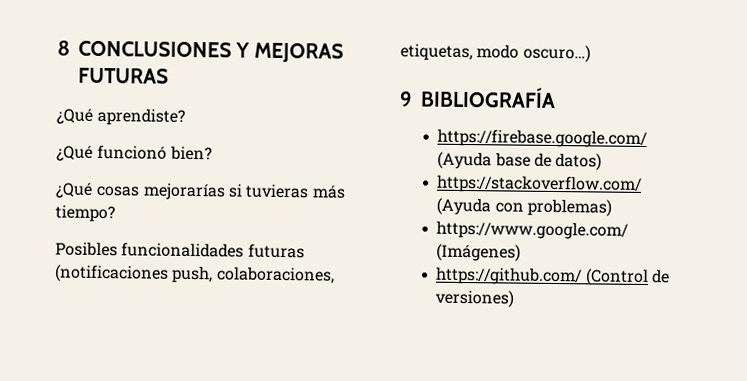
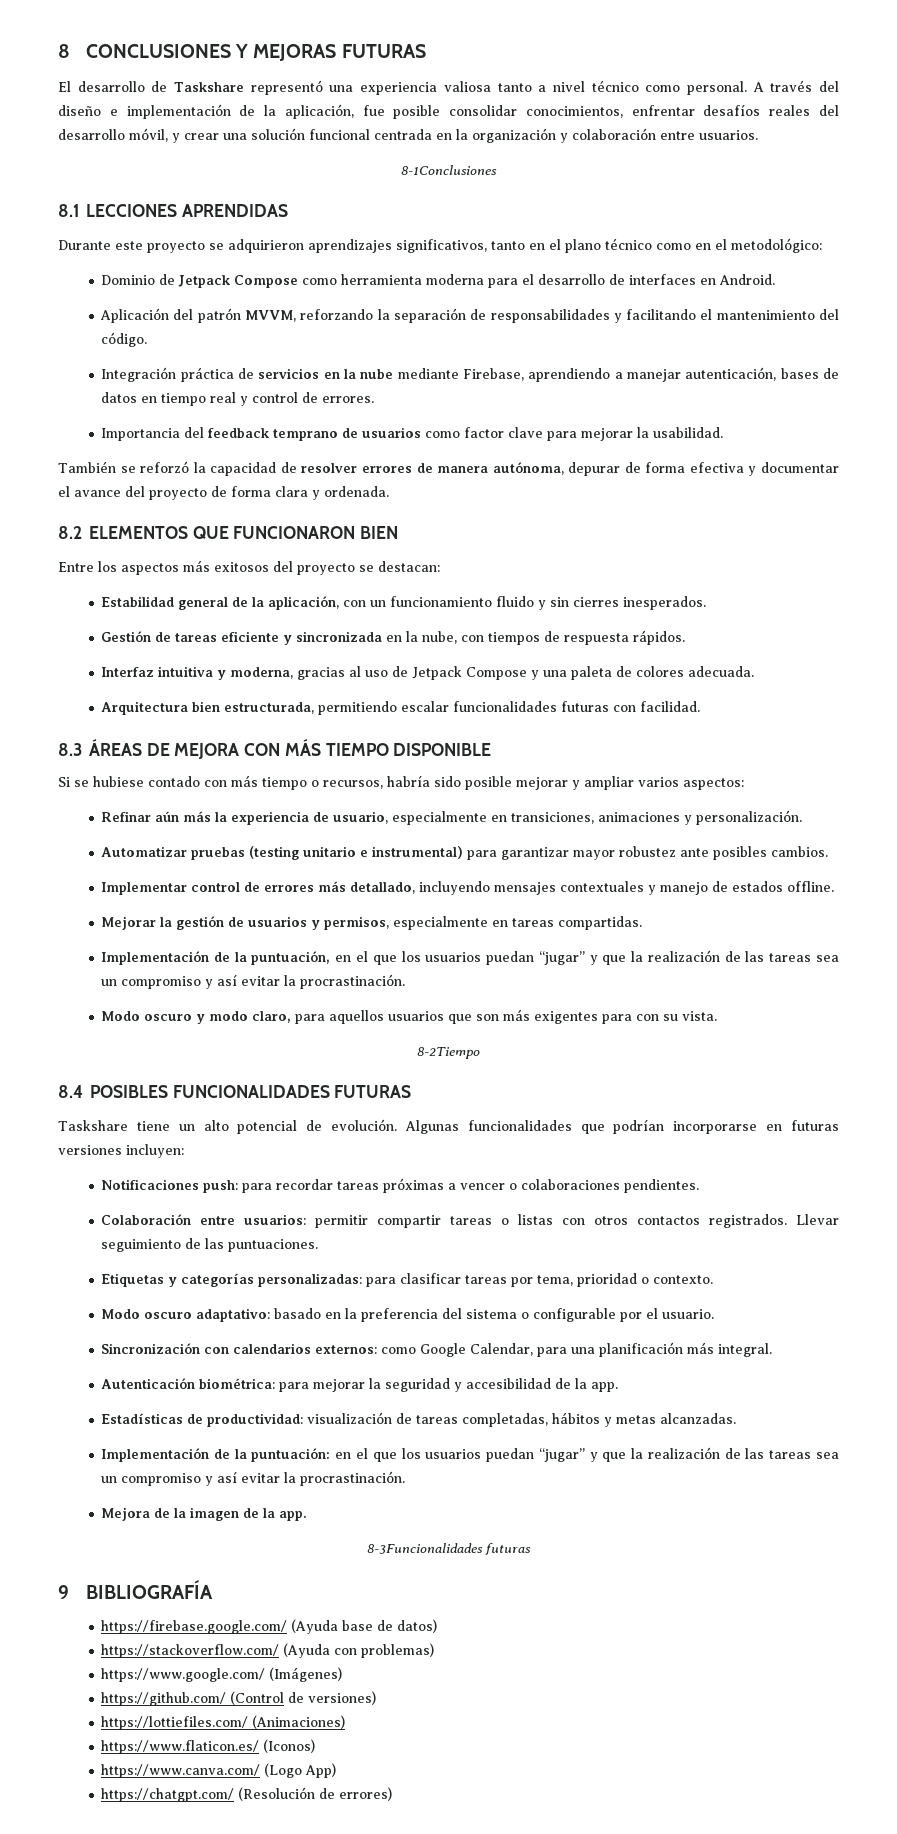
[56,107,186,126] [56,144,212,162] [55,182,346,201] [55,204,115,223] [55,241,305,259] [54,264,335,284] [400,43,591,63] ¿Qué aprendiste? // ¿Qué funcionó bien? // ¿Qué cosas mejorarías si tuvieras más tiempo? // Posibles funcionalidades futuras (notificaciones push, colaboraciones, etiquetas, modo oscuro…) -> [58,80,839,95] [58,104,839,119] [58,128,758,143] [401,165,497,175] [58,204,288,217] [58,238,822,253] [101,274,776,288] [100,308,839,323] [101,332,148,347] [101,367,840,382] [101,392,375,406] [101,427,724,441] [58,461,839,476] [58,486,389,500] [58,526,399,539] [58,560,440,575] [101,596,707,610] [101,630,686,645] [101,666,755,680] [101,701,701,715] [58,739,492,759] [58,775,744,790] [101,810,803,825] [101,846,829,860] [101,881,835,895] [101,916,643,930] [101,950,839,965] [101,974,406,989] [101,1009,718,1024] [417,1047,480,1059] [58,1085,412,1098] [58,1119,839,1134] [58,1144,184,1158] [101,1178,700,1193] [101,1214,839,1228] [101,1238,319,1252] [101,1273,714,1287] [101,1308,715,1322] [101,1342,773,1357] [101,1378,619,1392] [101,1412,737,1427] [101,1447,839,1462] [101,1471,406,1486] [101,1507,308,1521] [367,1543,531,1555] El desarrollo de Taskshare representó una experiencia valiosa tanto a nivel técnico como personal. A través del diseño e implementación de la aplicación, fue posible consolidar conocimientos, enfrentar desafíos reales del desarrollo móvil, y crear una solución funcional centrada en la organización y colaboración entre usuarios. // 8-1Conclusiones // 8.1 LECCIONES APRENDIDAS // Durante este proyecto se adquirieron aprendizajes significativos, tanto en el plano técnico como en el metodológico: // Dominio de Jetpack Compose como herramienta moderna para el desarrollo de interfaces en Android. // Aplicación del patrón MVVM, reforzando la separación de responsabilidades y facilitando el mantenimiento del código. // Integración práctica de servicios en la nube mediante Firebase, aprendiendo a manejar autenticación, bases de datos en tiempo real y control de errores. // Importancia del feedback temprano de usuarios como factor clave para mejorar la usabilidad. // También se reforzó la capacidad de resolver errores de manera autónoma, depurar de forma efectiva y documentar el avance del proyecto de forma clara y ordenada. // 8.2 ELEMENTOS QUE FUNCIONARON BIEN // Entre los aspectos más exitosos del proyecto se destacan: // Estabilidad general de la aplicación, con un funcionamiento fluido y sin cierres inesperados. // Gestión de tareas eficiente y sincronizada en la nube, con tiempos de respuesta rápidos. // Interfaz intuitiva y moderna, gracias al uso de Jetpack Compose y una paleta de colores adecuada. // Arquitectura bien estructurada, permitiendo escalar funcionalidades futuras con facilidad. // 8.3 ÁREAS DE MEJORA CON MÁS TIEMPO DISPONIBLE // Si se hubiese contado con más tiempo o recursos, habría sido posible mejorar y ampliar varios aspectos: // Refinar aún más la experiencia de usuario, especialmente en transiciones, animaciones y personalización. // Automatizar pruebas (testing unitario e instrumental) para garantizar mayor robustez ante posibles cambios. // Implementar control de errores más detallado, incluyendo mensajes contextuales y manejo de estados offline. // Mejorar la gestión de usuarios y permisos, especialmente en tareas compartidas. // Implementación de la puntuación, en el que los usuarios puedan “jugar” y que la realización de las tareas sea un compromiso y así evitar la procrastinación. // Modo oscuro y modo claro, para aquellos usuarios que son más exigentes para con su vista. // 8-2Tiempo // 8.4 POSIBLES FUNCIONALIDADES FUTURAS // Taskshare tiene un alto potencial de evolución. Algunas funcionalidades que podrían incorporarse en futuras versiones incluyen: // Notificaciones push: para recordar tareas próximas a vencer o colaboraciones pendientes. // Colaboración entre usuarios: permitir compartir tareas o listas con otros contactos registrados. Llevar seguimiento de las puntuaciones. // Etiquetas y categorías personalizadas: para clasificar tareas por tema, prioridad o contexto. // Modo oscuro adaptativo: basado en la preferencia del sistema o configurable por el usuario. // Sincronización con calendarios externos: como Google Calendar, para una planificación más integral. // Autenticación biométrica: para mejorar la seguridad y accesibilidad de la app. // Estadísticas de productividad: visualización de tareas completadas, hábitos y metas alcanzadas. // Implementación de la puntuación: en el que los usuarios puedan “jugar” y que la realización de las tareas sea un compromiso y así evitar la procrastinación. // Mejora de la imagen de la app. // 8-3Funcionalidades futuras
(515, 298) none -> [101,1715,346,1730] [101,1739,316,1754] [101,1763,337,1778] [101,1787,393,1802] // https://lottiefiles.com/ (Animaciones) // https://www.flaticon.es/ (Iconos) // https://www.canva.com/ (Logo App) // https://chatgpt.com/ (Resolución de errores)

